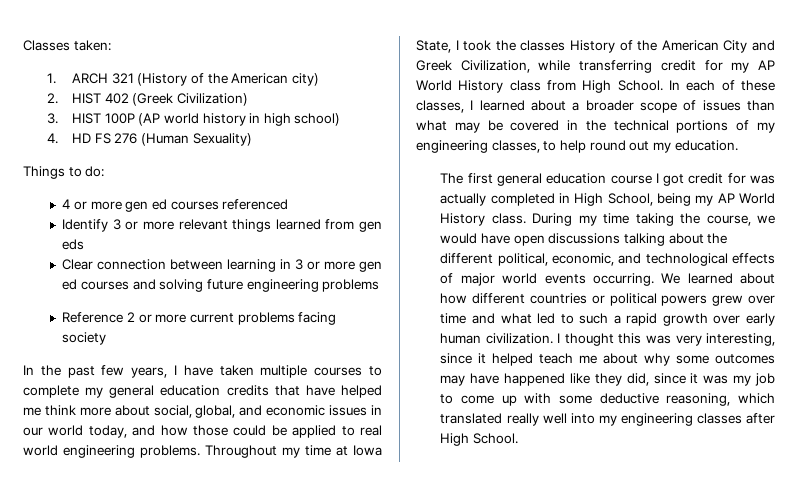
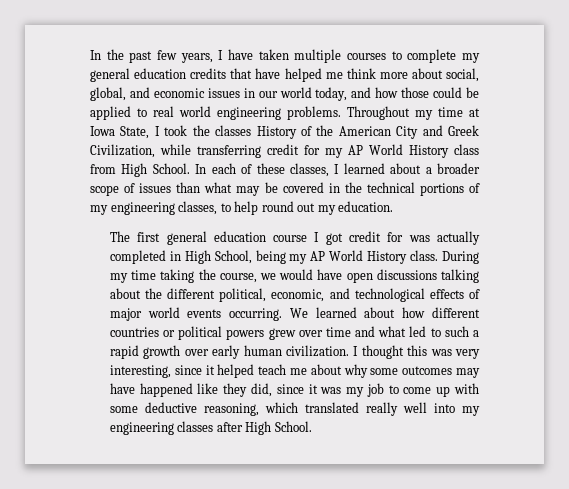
[23,40,111,51] [47,73,319,86] [47,93,248,106] [47,113,341,126] [47,133,252,146] [23,166,105,179] [62,199,289,212] [62,219,382,232] [62,239,85,250] [62,259,383,272] [62,279,380,292] [62,312,337,325] [62,332,107,345] Classes taken: // 1. ARCH 321 (History of the American city) // 2. HIST 402 (Greek Civilization) // 3. HIST 100P (AP world history in high school) // 4. HD FS 276 (Human Sexuality) // Things to do: // 4 or more gen ed courses referenced // Identify 3 or more relevant things learned from gen eds // Clear connection between learning in 3 or more gen ed courses and solving future engineering problems // Reference 2 or more current problems facing society // -> (90, 55) none

